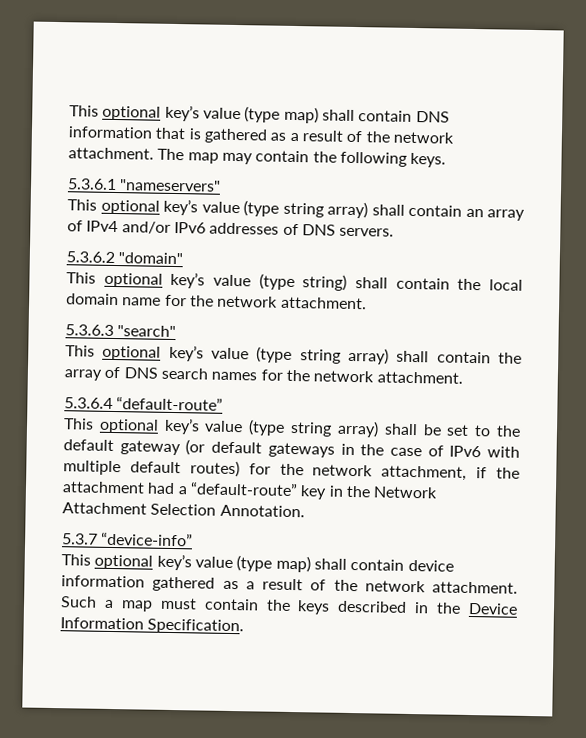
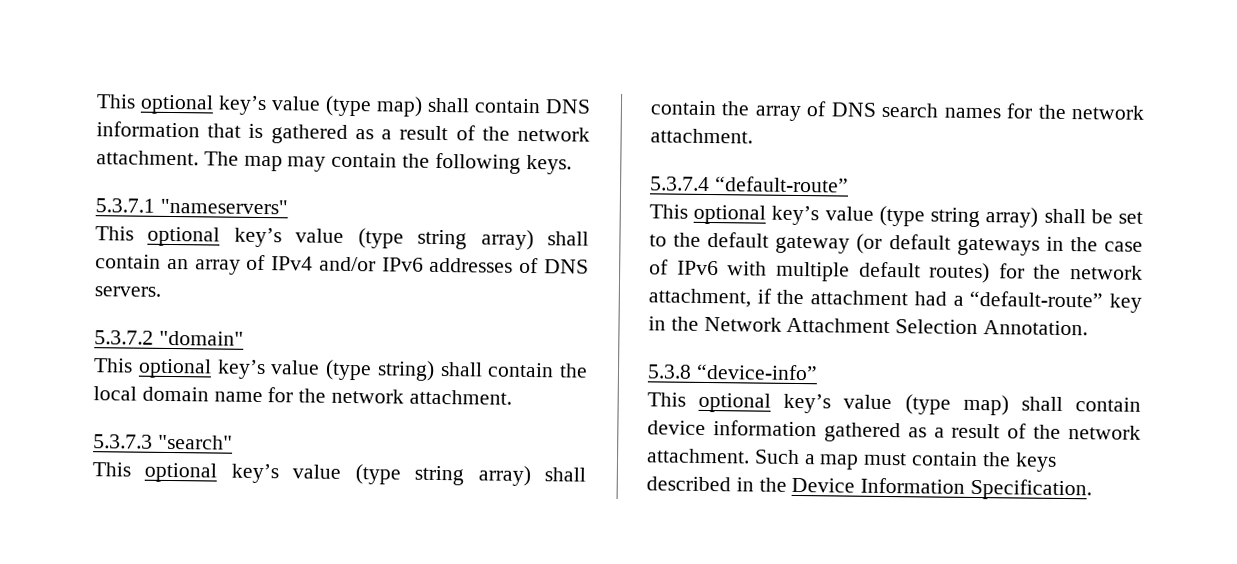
[67,178,117,191] 5.3.6.1 -> [95,198,155,213] 5.3.7.1
[66,251,115,263] 5.3.6.2 -> [94,330,154,345] 5.3.7.2
[65,324,114,336] 5.3.6.3 -> [93,434,153,449] 5.3.7.3
[64,397,113,409] 5.3.6.4 -> [650,176,710,192] 5.3.7.4
[62,533,98,545] 5.3.7 -> [647,364,692,379] 5.3.8

